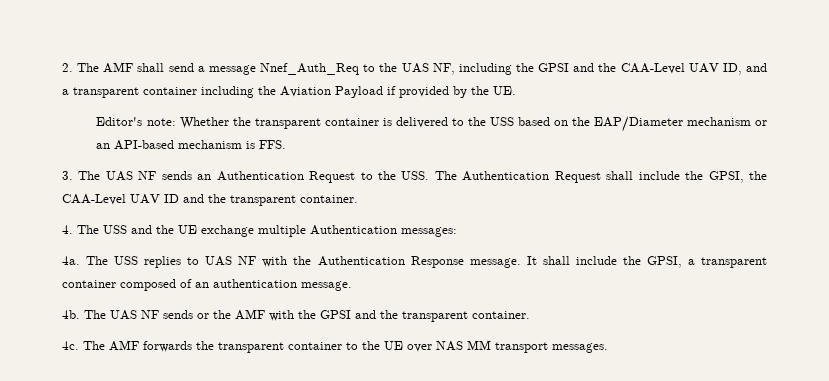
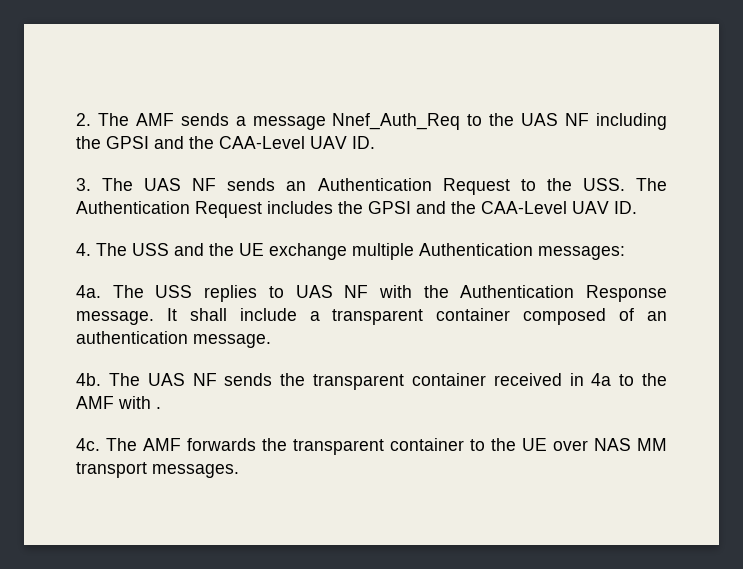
[137,63,194,72] shall send -> [180,113,229,126] sends
[432,63,455,75] NF, -> [565,113,590,126] NF
[722,63,767,75] [62,86,516,98] [96,116,767,132] [96,140,287,150] ID, and a transparent container including the Aviation Payload if provided by the UE. // Editor's note: Whether the transparent container is delivered to the USS based on the EAP/Diameter mechanism or an API-based mechanism is FFS. -> [352,136,375,149] ID.
[606,171,768,183] [62,194,358,206] shall include the GPSI, the CAA-Level UAV ID and the transparent container. -> [267,201,637,214] includes the GPSI and the CAA-Level UAV ID.
[622,256,682,268] the GPSI, -> (297, 314) none
[197,309,530,322] or the AMF with the GPSI and the transparent container. -> [280,373,667,390] [76,396,161,409] the transparent container received in 4a to the AMF with .

